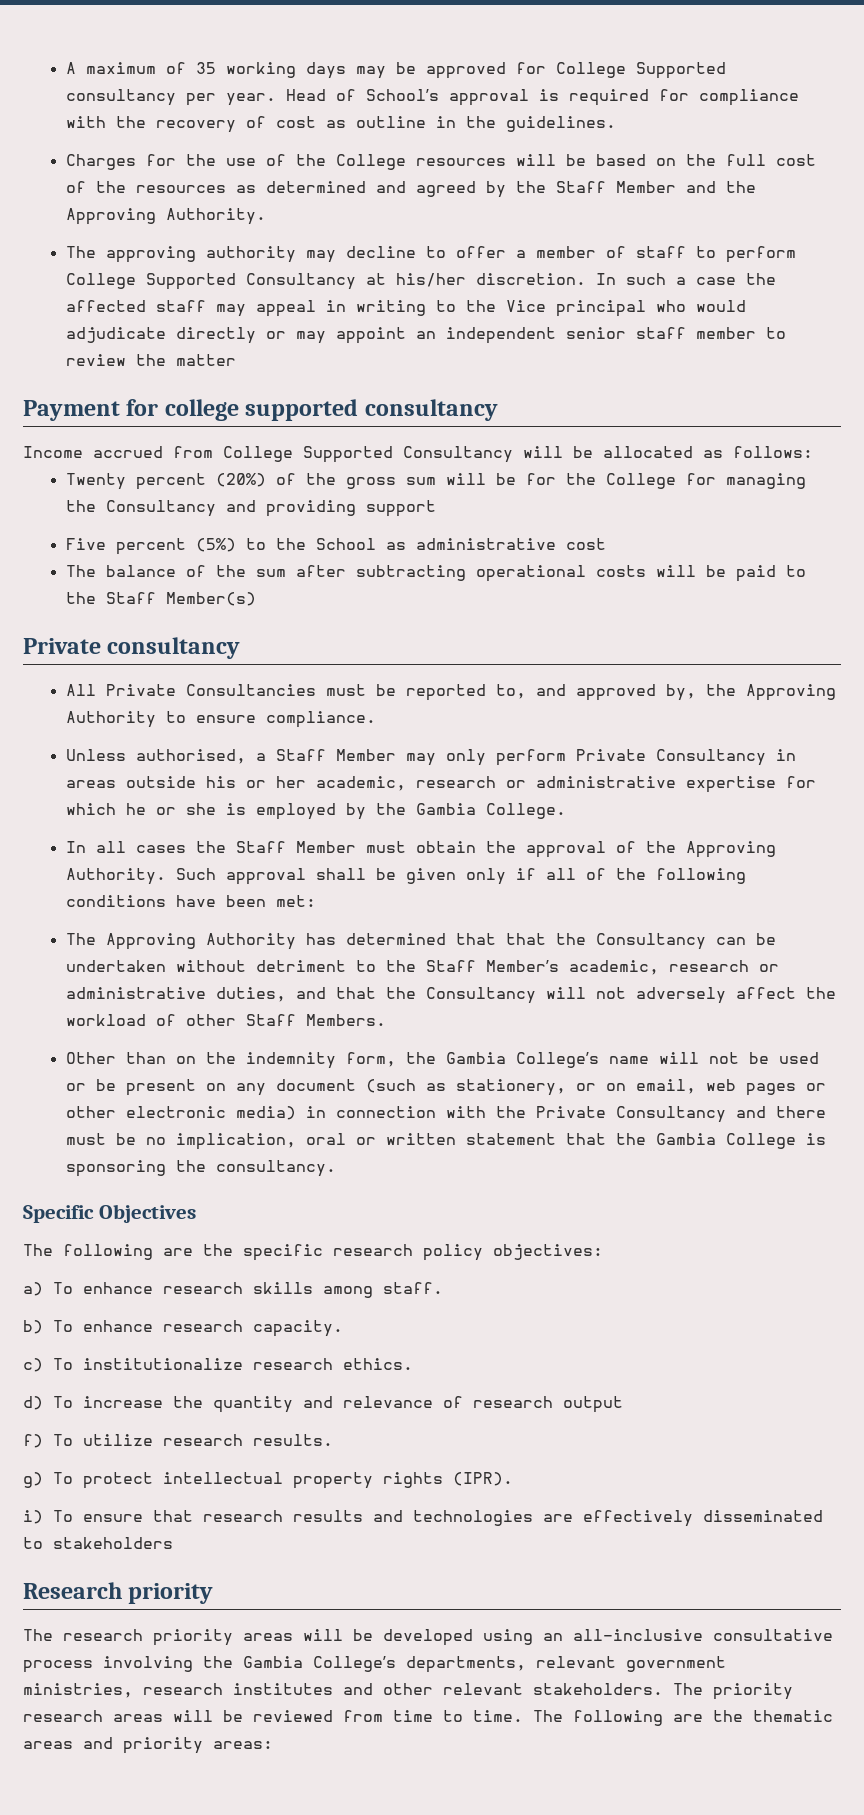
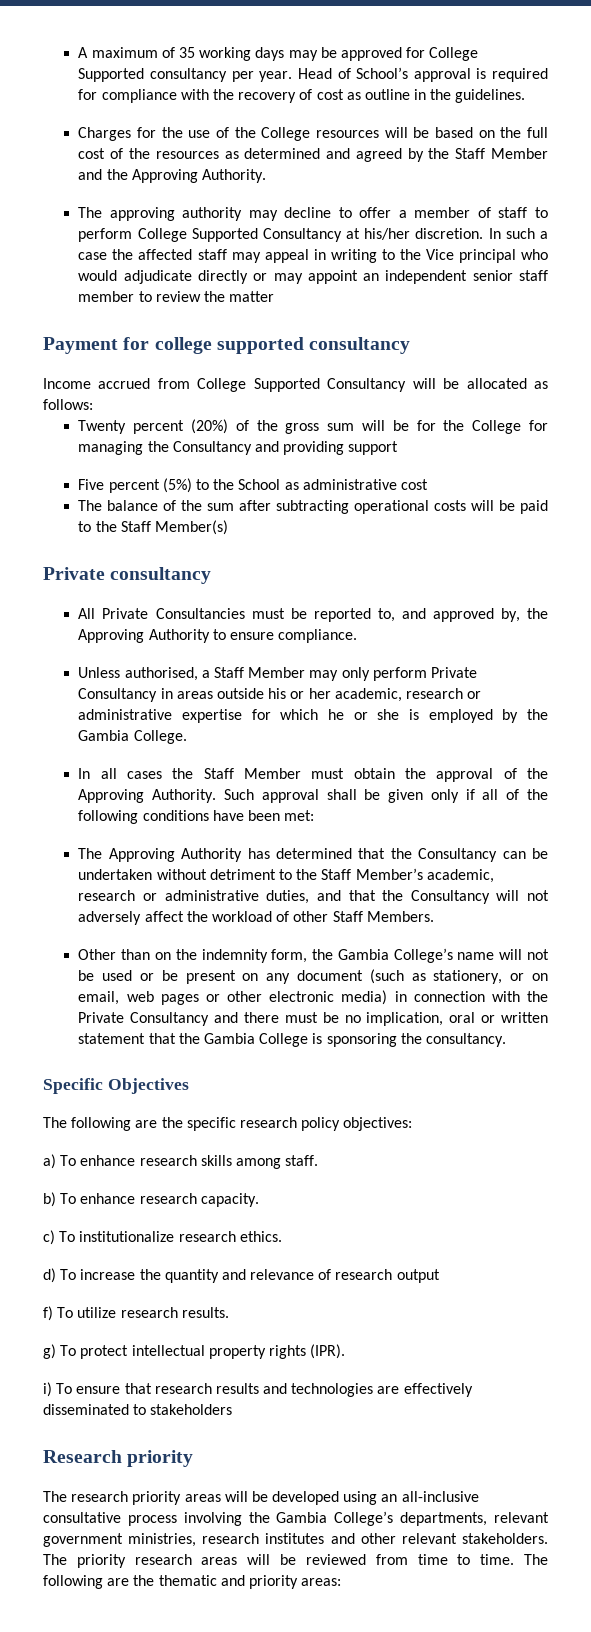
[505,933,546,945] that -> (386, 853) none
[23,1741,73,1749] areas -> (217, 1580) none

